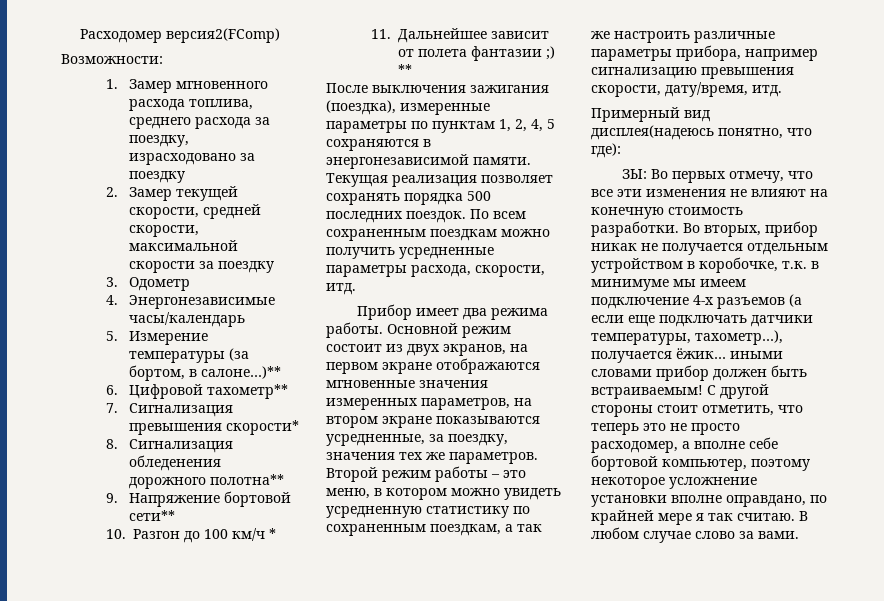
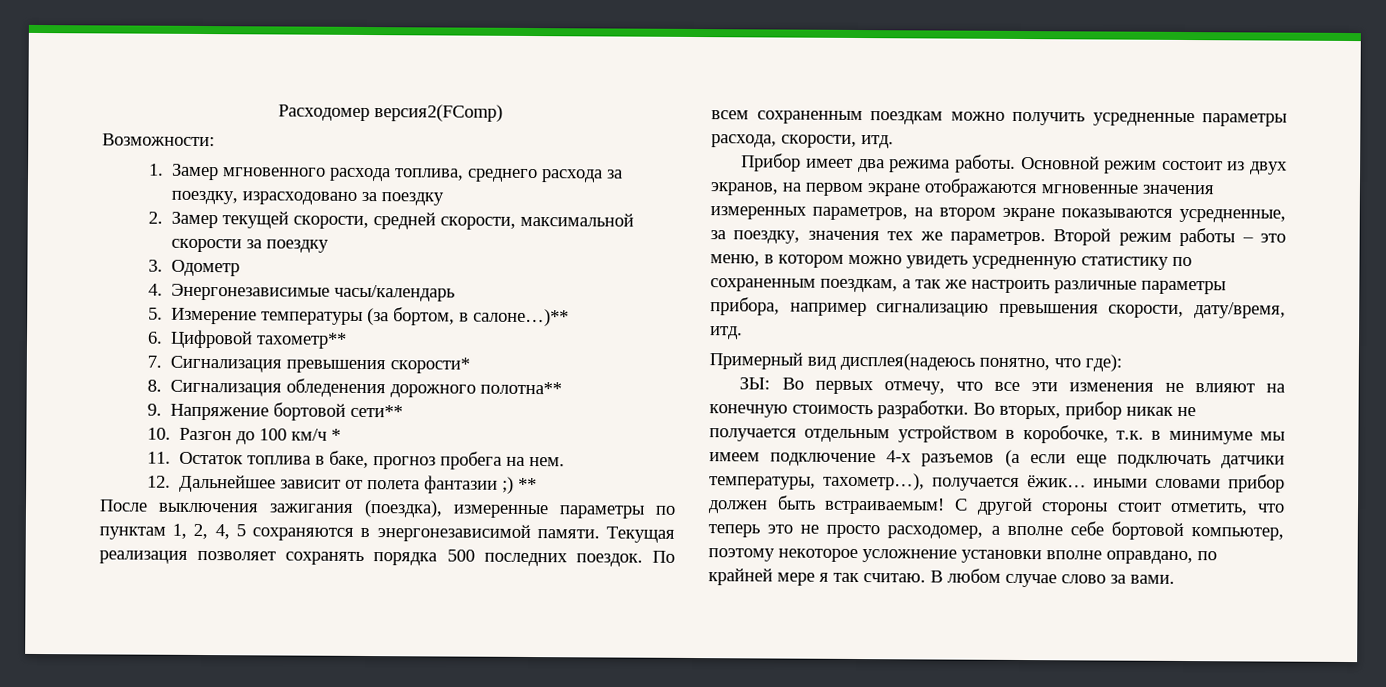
(392, 34) none -> [178,450,565,470] [146,475,171,488] Остаток топлива в баке, прогноз пробега на нем. // 12.

